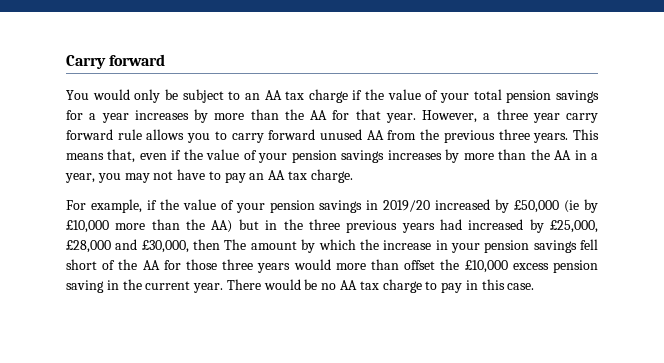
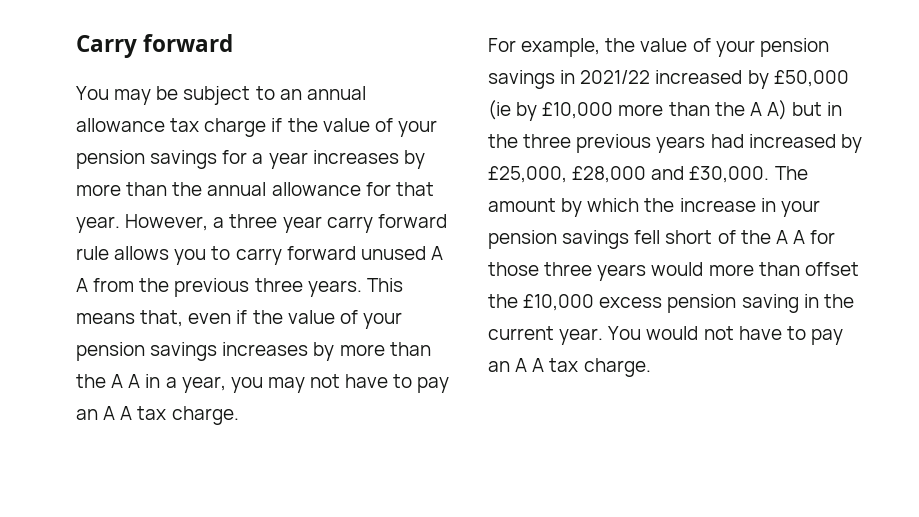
[92,89,161,103] would only -> [114,89,152,105] may
[264,90,282,100] AA -> [306,86,366,100] [76,118,165,132] annual allowance
[473,89,502,100] total -> (437, 128) none
[310,110,327,120] AA -> [207,182,361,196] annual allowance
[366,130,384,140] AA -> [430,246,443,260] [76,278,88,292] A A
[554,150,572,160] AA -> [111,374,141,388] A A
[268,170,286,180] AA -> [103,406,133,420] A A
[146,200,157,210] if -> (601, 47) none
[383,200,431,212] 2019/20 -> [580,70,651,84] 2021/22
[211,220,233,233] AA) -> [749,100,787,120] A A)
[141,239,221,253] £30,000, then -> [689,166,770,183] £30,000.
[142,260,160,270] AA -> [775,230,805,244] A A
[226,279,535,293] There would be no AA tax charge to pay in this case. -> [608,326,843,345] [488,358,651,377] You would not have to pay an A A tax charge.

